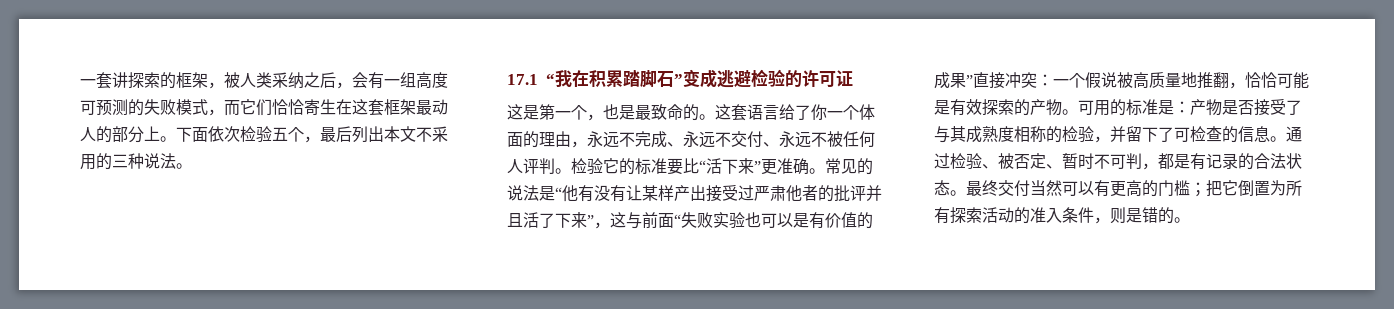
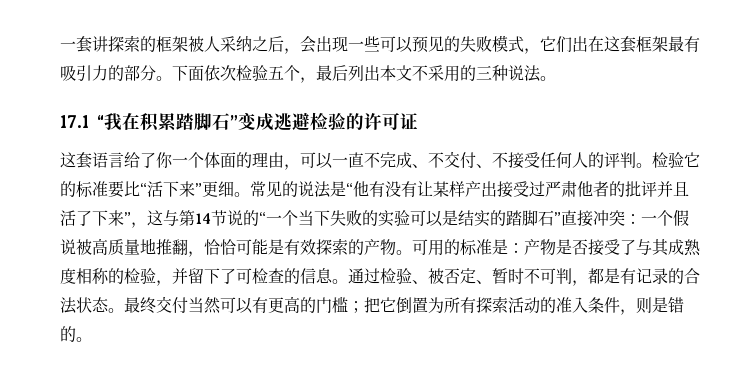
[208,72,272,89] ，被人类 -> [188,36,220,52] 被人
[368,72,448,89] [80,99,448,116] [80,126,160,143] 有一组高度可预测的失败模式，而它们恰恰寄生在这套框架最动人的部分上 -> [316,35,700,54] [60,65,156,82] 出现一些可以预见的失败模式，它们出在这套框架最有吸引力的部分
[523,104,731,121] 是第一个，也是最致命的。这 -> (76, 160) none
[587,131,619,148] 永远 -> [300,152,364,169] 可以一直
[683,131,715,148] 永远 -> (428, 166) none
[779,131,875,148] [507,159,523,174] 永远不被任何人 -> [492,152,604,169] 不接受任何人的
[777,158,809,175] 准确 -> [218,181,234,197] 细
[642,212,873,229] [934,72,966,89] 前面“失败实验也可以是有价值的成果 -> [179,210,554,227] 第14节说的“一个当下失败的实验可以是结实的踏脚石

